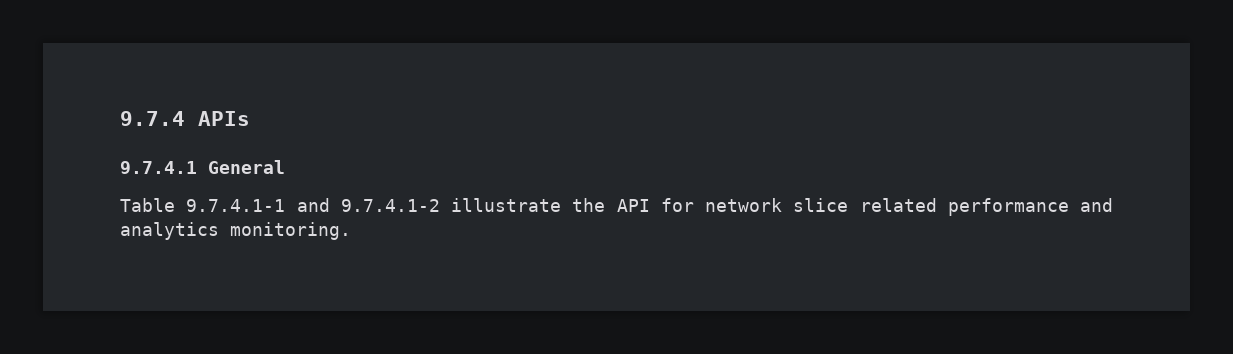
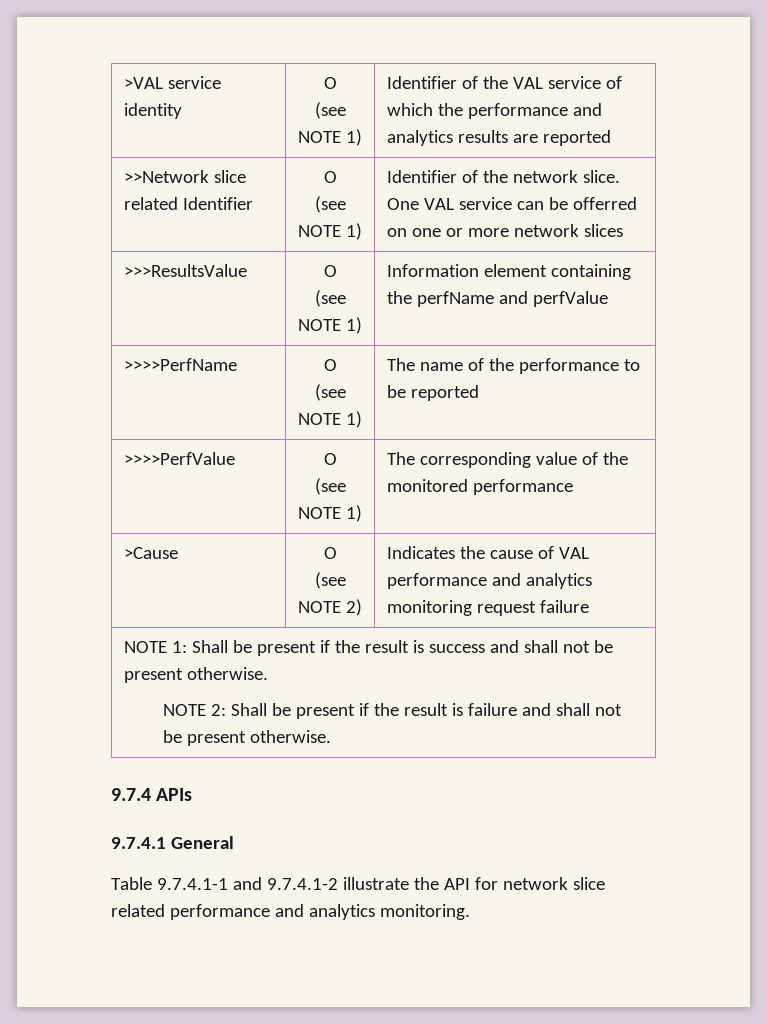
(120, 118) none -> [123,76,221,89] [123,103,182,119] [323,77,337,89] [314,102,346,119] [298,129,362,146] [386,76,622,89] [386,103,602,119] [386,130,611,146] [123,170,246,183] [123,197,253,210] [323,171,337,183] [314,196,346,213] [298,223,362,240] [386,170,620,183] [386,197,637,210] [386,224,623,237] [123,264,247,277] [323,265,337,277] [314,290,346,307] [298,317,362,334] [386,264,631,280] [386,291,608,307] [123,358,237,371] [323,359,337,371] [314,384,346,401] [298,411,362,428] [386,358,640,374] [386,385,479,401] [123,452,235,465] [323,453,337,465] [314,478,346,495] [298,505,362,522] [386,452,628,468] [386,479,573,495] [123,547,178,559] [323,547,337,559] [314,572,346,589] [298,599,362,616] [386,546,589,559] [386,573,592,589] [386,600,589,616] [123,640,613,656] [123,667,268,683] [163,703,623,719] [163,730,332,746] >VAL service identity | O // (see NOTE 1) | Identifier of the VAL service of which the performance and analytics results are reported // >>Network slice related Identifier | O // (see NOTE 1) | Identifier of the network slice. One VAL service can be offerred on one or more network slices // >>>ResultsValue | O // (see NOTE 1) | Information element containing the perfName and perfValue // >>>>PerfName | O // (see NOTE 1) | The name of the performance to be reported // >>>>PerfValue | O // (see NOTE 1) | The corresponding value of the monitored performance // >Cause | O // (see NOTE 2) | Indicates the cause of VAL performance and analytics monitoring request failure // NOTE 1: Shall be present if the result is success and shall not be present otherwise. // NOTE 2: Shall be present if the result is failure and shall not be present otherwise. //

